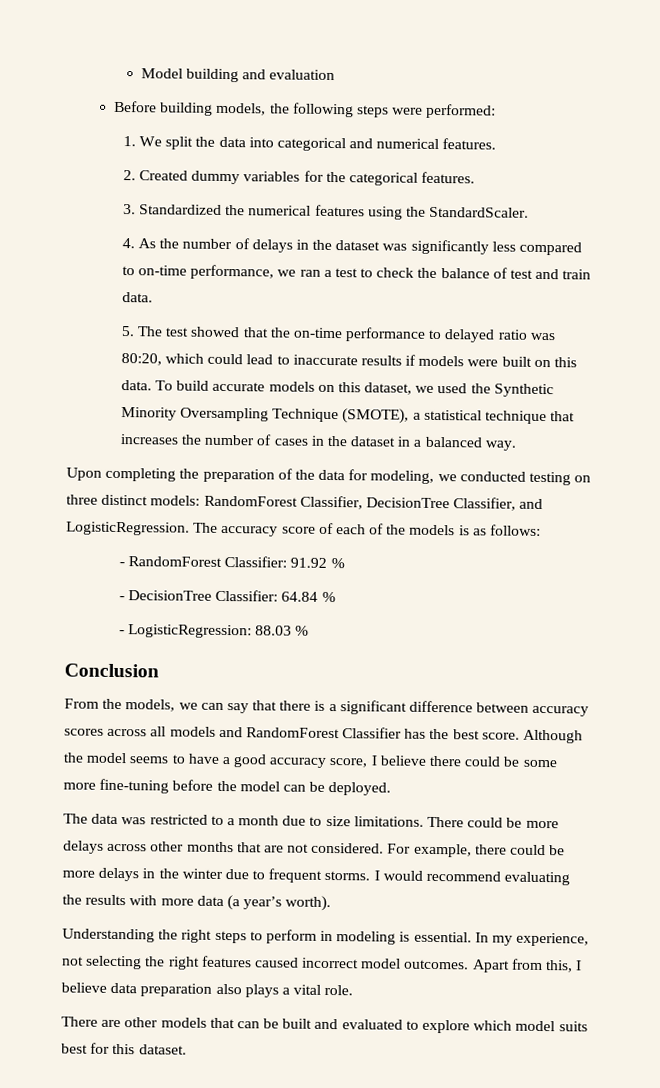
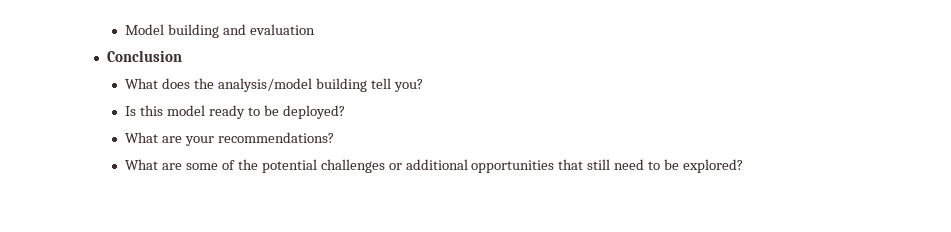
[113,100,497,119] [122,136,497,152] [122,170,476,186] [122,204,530,220] [121,238,583,256] [121,264,592,280] [121,292,153,303] [120,326,555,343] [120,353,578,368] [120,380,554,398] [120,407,576,425] [119,434,516,451] [66,467,592,486] [66,494,544,511] [66,521,542,537] [118,556,345,569] [118,589,336,603] [118,624,310,639] [64,663,159,678] [64,698,590,717] [64,726,584,744] [63,752,557,768] [63,778,392,796] [63,813,559,829] [63,840,566,858] [62,867,571,886] [62,894,332,912] [62,928,590,947] [62,955,583,973] [61,982,354,998] [61,1016,588,1034] [61,1042,187,1055] Before building models, the following steps were performed: // 1. We split the data into categorical and numerical features. // 2. Created dummy variables for the categorical features. // 3. Standardized the numerical features using the StandardScaler. // 4. As the number of delays in the dataset was significantly less compared to on-time performance, we ran a test to check the balance of test and train data. // 5. The test showed that the on-time performance to delayed ratio was 80:20, which could lead to inaccurate results if models were built on this data. To build accurate models on this dataset, we used the Synthetic Minority Oversampling Technique (SMOTE), a statistical technique that increases the number of cases in the dataset in a balanced way. // Upon completing the preparation of the data for modeling, we conducted testing on three distinct models: RandomForest Classifier, DecisionTree Classifier, and LogisticRegression. The accuracy score of each of the models is as follows: // - RandomForest Classifier: 91.92 % // - DecisionTree Classifier: 64.84 % // - LogisticRegression: 88.03 % // Conclusion // From the models, we can say that there is a significant difference between accuracy scores across all models and RandomForest Classifier has the best score. Although the model seems to have a good accuracy score, I believe there could be some more fine-tuning before the model can be deployed. // The data was restricted to a month due to size limitations. There could be more delays across other months that are not considered. For example, there could be more delays in the winter due to frequent storms. I would recommend evaluating the results with more data (a year’s worth). // Understanding the right steps to perform in modeling is essential. In my experience, not selecting the right features caused incorrect model outcomes. Apart from this, I believe data preparation also plays a vital role. // There are other models that can be built and evaluated to explore which model suits best for this dataset. -> [106,50,182,62] [125,78,423,92] [125,105,345,119] [125,132,334,146] [125,159,743,173] Conclusion // What does the analysis/model building tell you? // Is this model ready to be deployed? // What are your recommendations? // What are some of the potential challenges or additional opportunities that still need to be explored?

